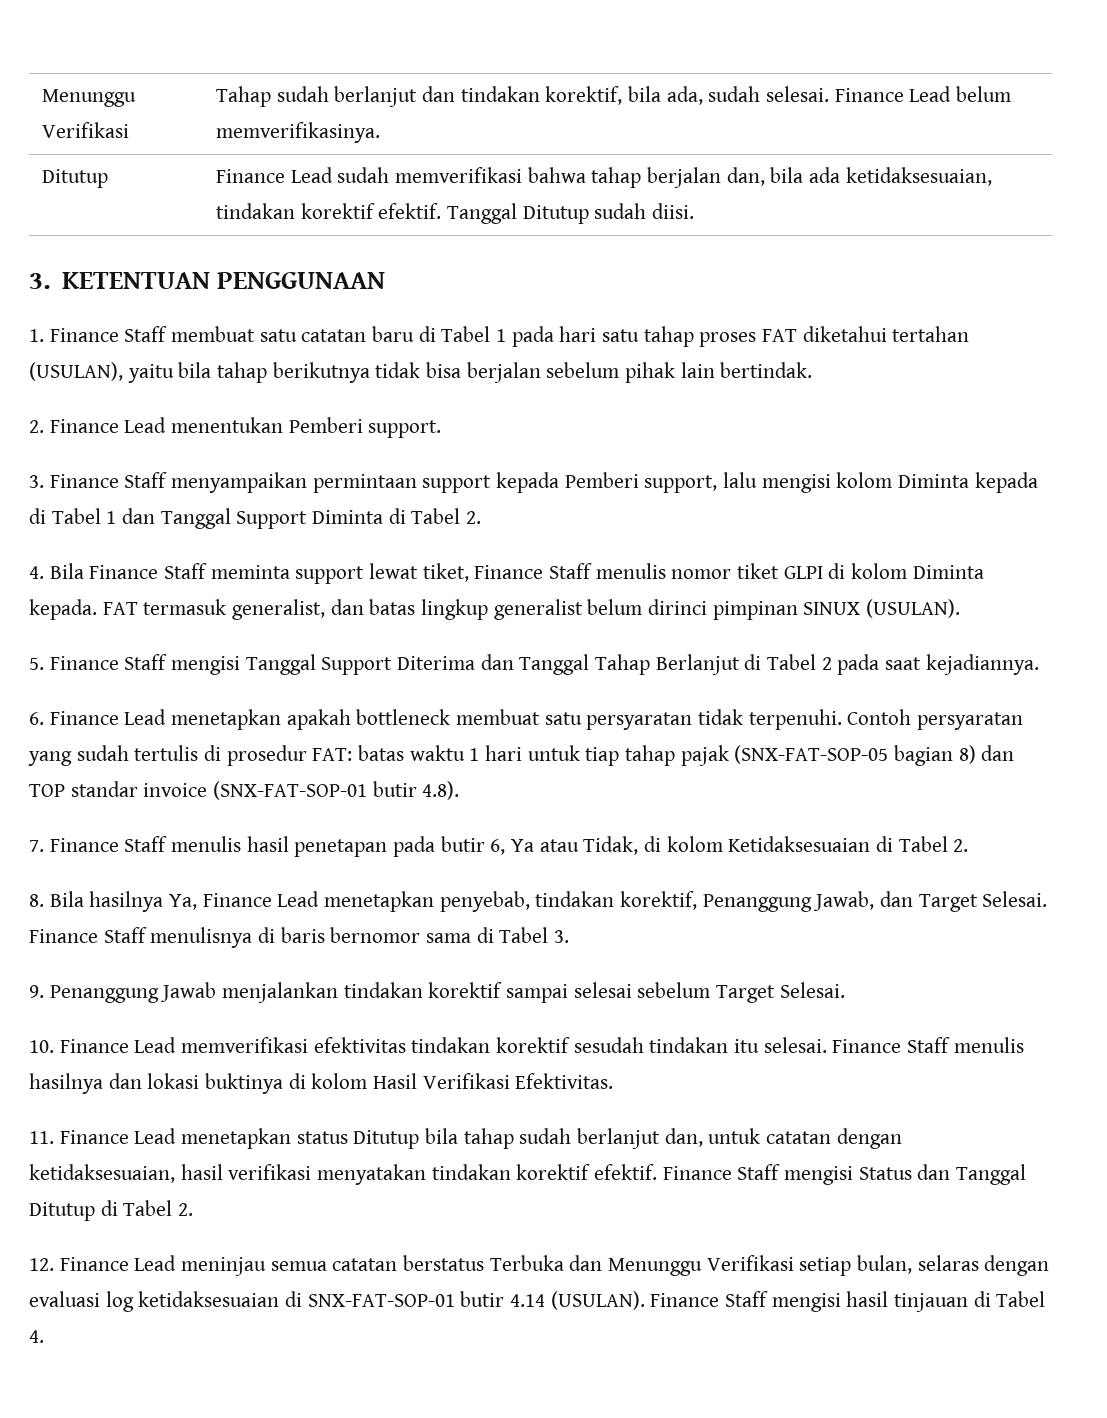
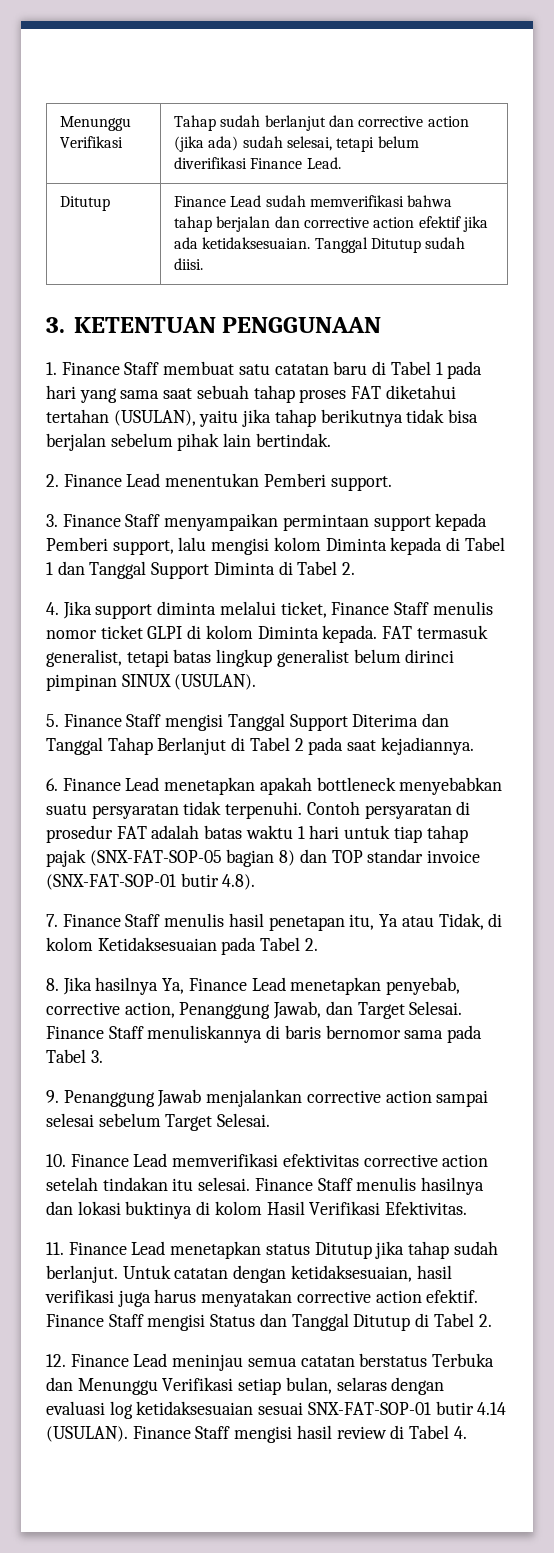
[460,86,1012,105] [216,122,381,143] tindakan korektif, bila ada, sudah selesai. Finance Lead belum memverifikasinya. -> [358,116,469,127] [173,136,419,152] [173,157,341,169] corrective action (jika ada) sudah selesai, tetapi belum diverifikasi Finance Lead.
[726,167,992,186] [216,203,442,219] dan, bila ada ketidaksesuaian, tindakan korektif efektif. -> [274,216,488,232] [173,237,311,249] dan corrective action efektif jika ada ketidaksesuaian.
[602,329,640,342] satu -> [79,385,249,403] yang sama saat sebuah
[178,362,212,378] bila -> [242,409,272,427] jika
[49,563,469,584] Bila Finance Staff meminta support lewat tiket, -> [62,601,327,619] Jika support diminta melalui ticket,
[737,563,780,579] tiket -> [100,625,143,639] ticket
[330,599,364,615] dan -> [126,650,169,667] tetapi
[456,709,582,725] membuat satu -> [399,777,503,795] [46,804,87,815] menyebabkan suatu
[28,745,353,766] yang sudah tertulis di prosedur FAT: -> [456,801,471,815] [46,825,200,843] di prosedur FAT adalah
[393,836,506,857] pada butir 6, -> [349,914,375,930] itu,
[876,836,894,852] di -> [221,937,257,955] pada
[49,891,84,907] Bila -> [62,977,92,995] Jika
[535,891,698,910] tindakan korektif, -> [46,1002,175,1018] corrective action,
[150,927,253,948] menulisnya -> [147,1025,263,1043] menuliskannya
[476,927,494,943] di -> [447,1025,483,1043] pada
[343,982,503,998] tindakan korektif -> [306,1090,432,1103] corrective action
[411,1037,644,1053] tindakan korektif sesudah -> [363,1154,489,1167] [46,1177,98,1191] corrective action setelah
[425,1128,459,1144] bila -> [375,1241,405,1259] jika
[577,1128,761,1149] berlanjut dan, untuk -> [46,1265,171,1283] berlanjut. Untuk
[317,1164,591,1185] menyatakan tindakan korektif -> [117,1289,422,1307] juga harus menyatakan corrective action
[285,1291,303,1307] di -> [258,1402,304,1415] sesuai
[894,1293,969,1312] tinjauan -> [336,1426,387,1439] review

